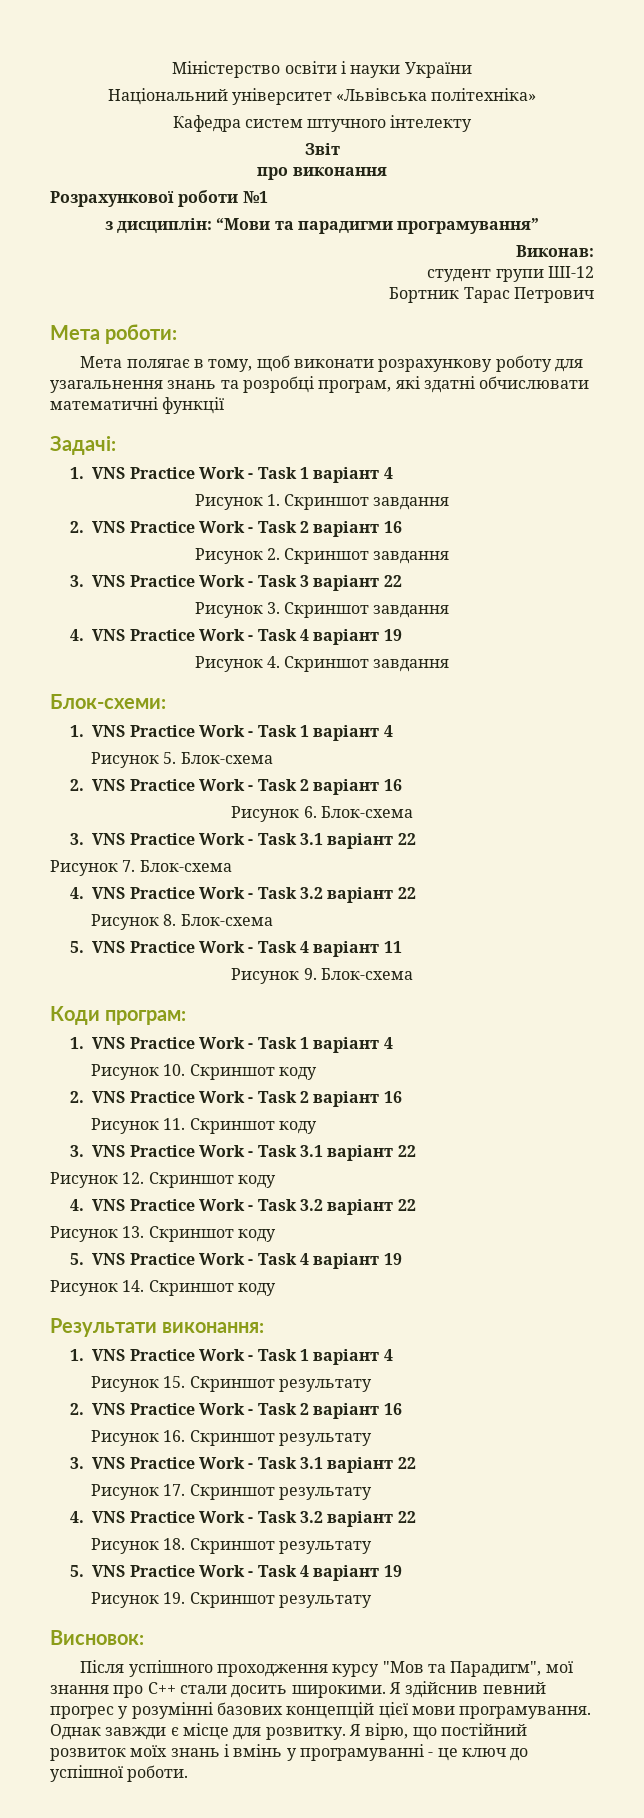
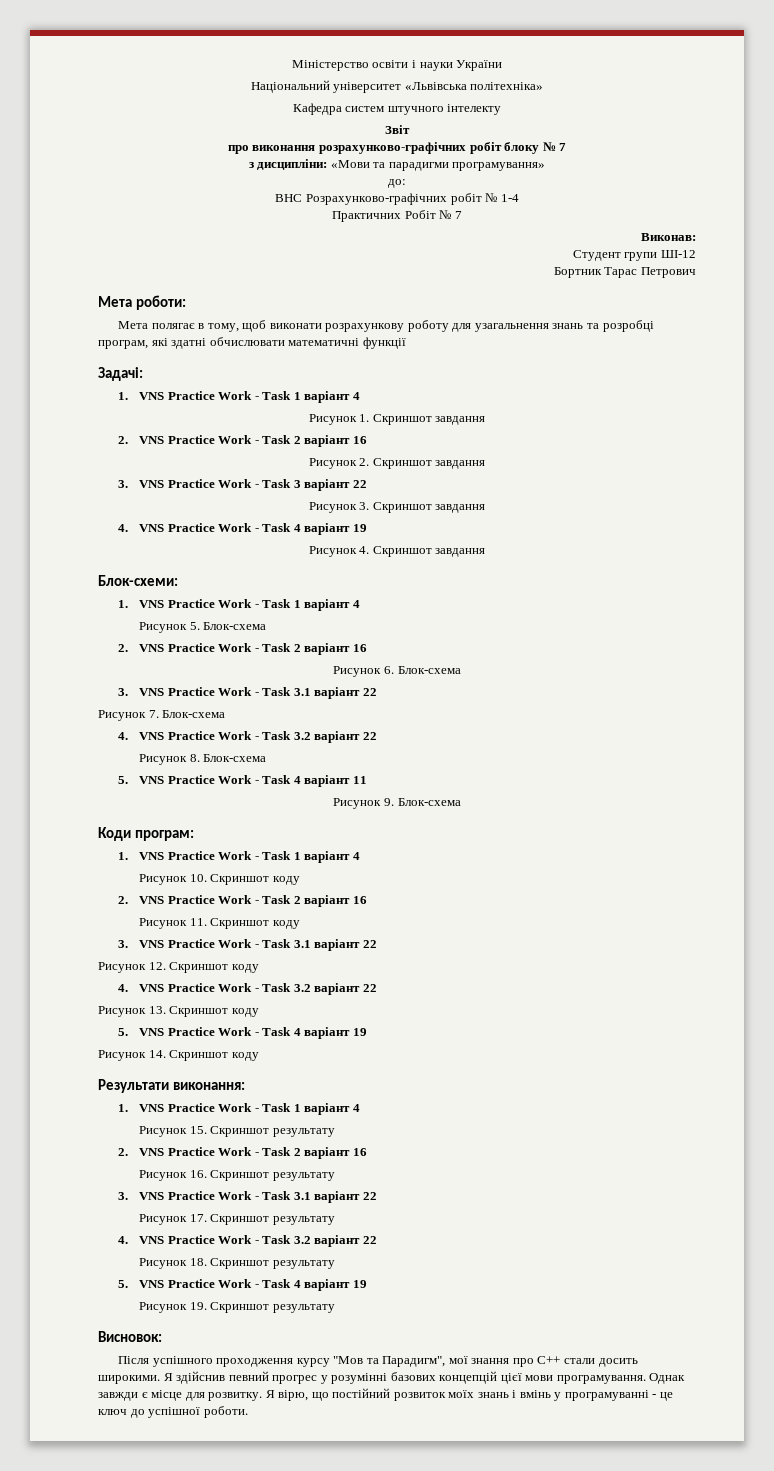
[50,190,268,207] [104,217,540,234] // Розрахункової роботи №1 // з дисциплін: “Мови та парадигми програмування” -> [318,142,567,154] [248,159,546,171] [388,179,406,188] [275,193,519,205] [332,210,462,222] розрахунково-графічних робіт блоку № 7 // з дисципліни: «Мови та парадигми програмування» // до: // ВНС Розрахунково-графічних робіт № 1-4 // Практичних Робіт № 7
[427,269,492,282] студент -> [572,250,621,261] Студент

